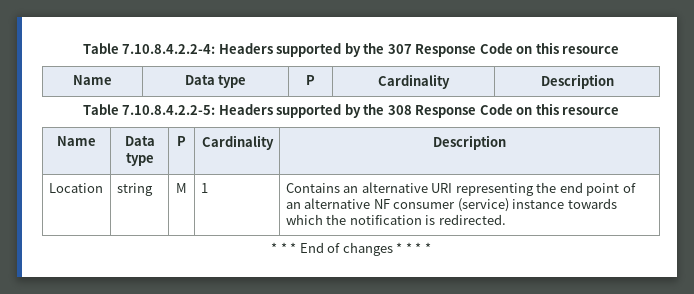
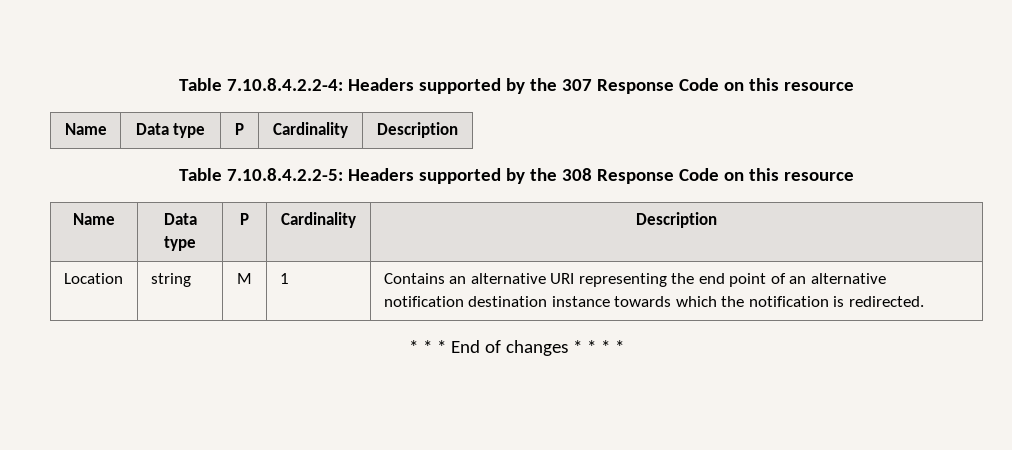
[373,198,509,212] NF consumer (service) -> [383,296,548,307] notification destination

